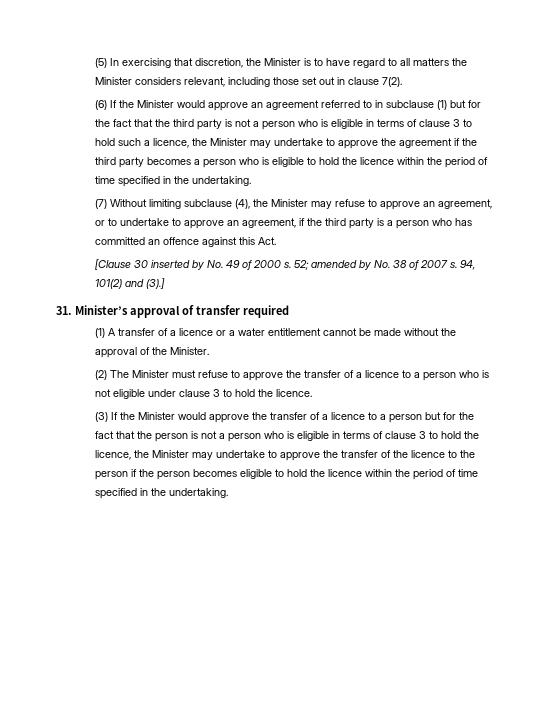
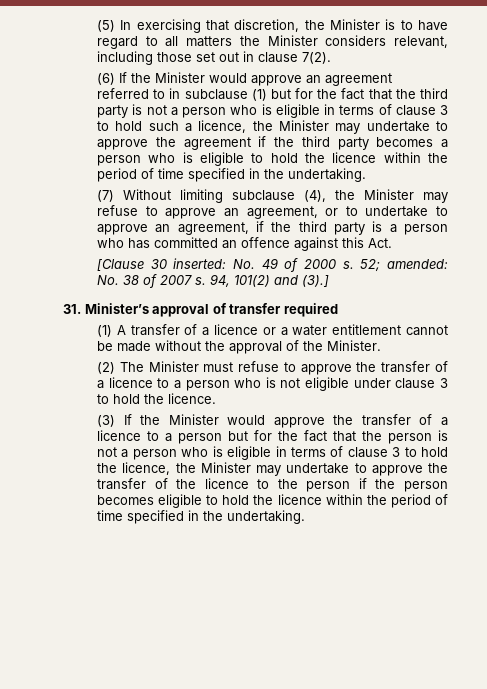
[151,260,205,270] inserted by -> [173,258,227,269] inserted:
[311,260,372,270] amended by -> [386,259,448,269] amended:

